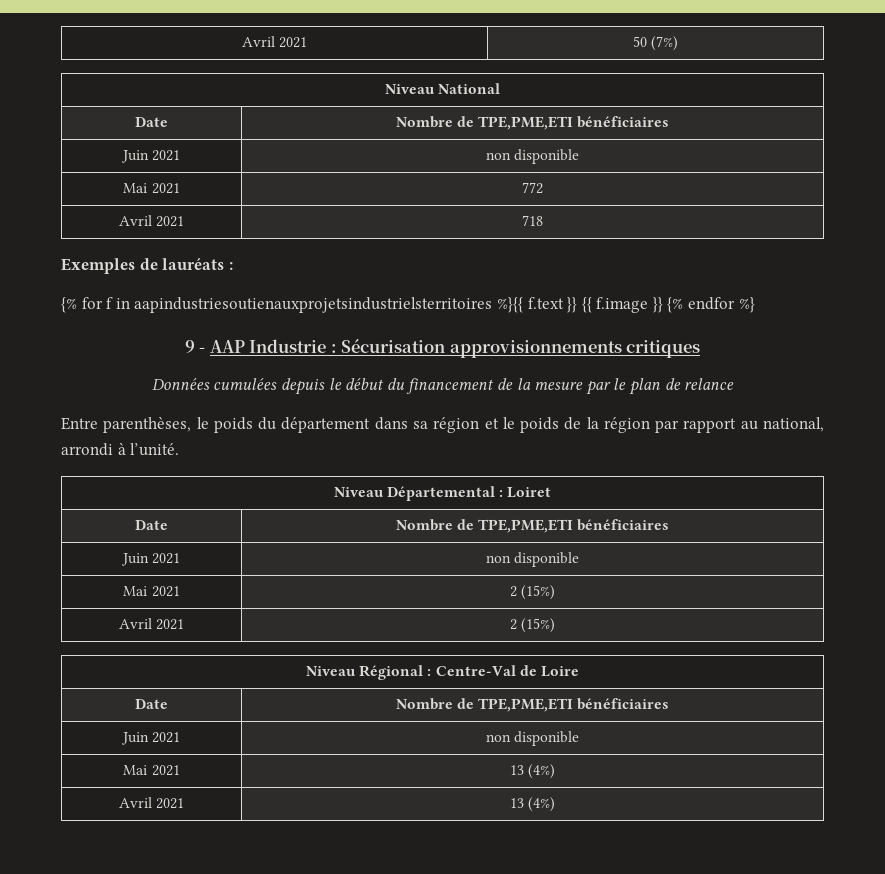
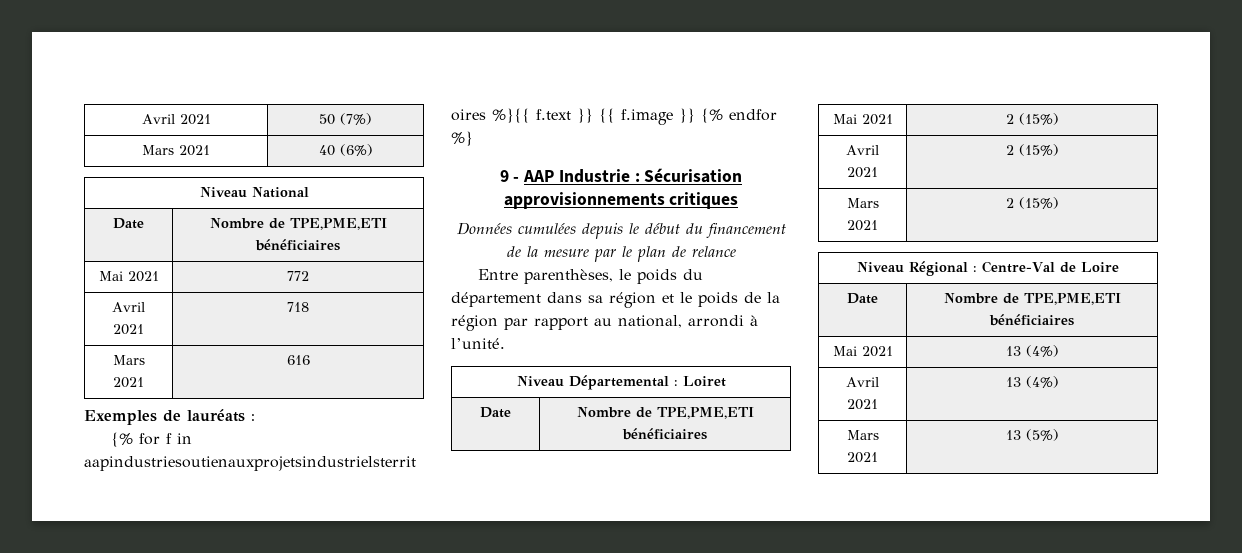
(679, 43) none -> [142,145,210,156] [318,144,373,156] // Mars 2021 | 40 (6%)
[120,150,181,163] [485,149,580,164] // Juin 2021 | non disponible -> (340, 245) none
(543, 220) none -> [112,355,145,365] [113,377,144,388] [286,355,310,365] // Mars 2021 | 616
[120,553,181,566] [485,552,580,567] // Juin 2021 | non disponible -> (707, 434) none
(556, 625) none -> [846,198,879,208] [847,220,878,231] [1005,197,1059,209] // Mars 2021 | 2 (15%)
[120,732,181,745] [485,731,580,746] // Juin 2021 | non disponible -> (1074, 320) none
(556, 804) none -> [846,430,879,440] [847,452,878,463] [1005,429,1059,441] // Mars 2021 | 13 (5%)

